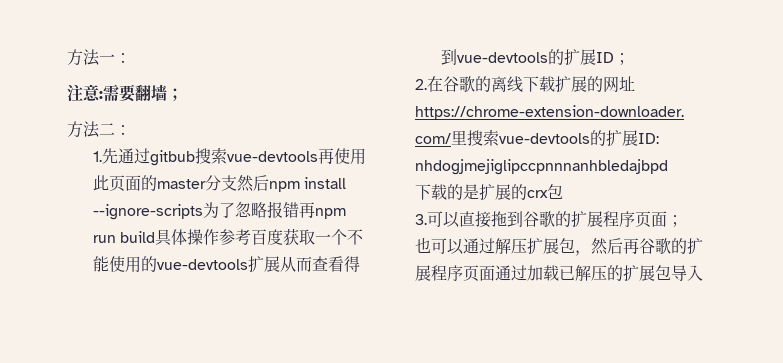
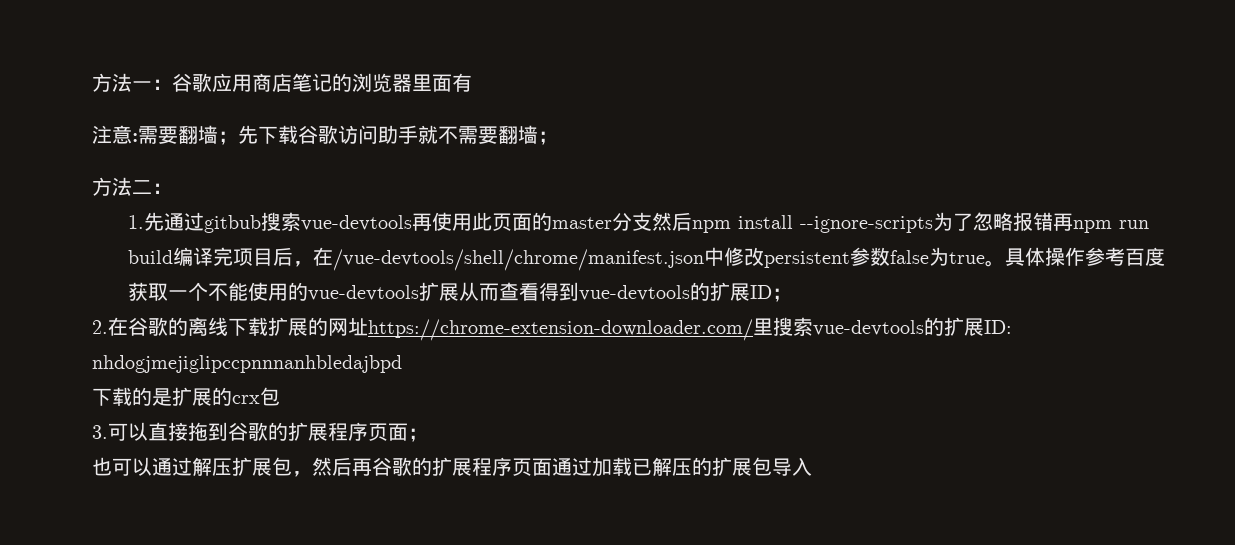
(131, 58) none -> [172,73,472,92] 谷歌应用商店笔记的浏览器里面有
(183, 94) none -> [238,125,558,145] 先下载谷歌访问助手就不需要翻墙；
(156, 237) none -> [173,247,1006,271] 编译完项目后，在/vue-devtools/shell/chrome/manifest.json中修改persistent参数false为true。

